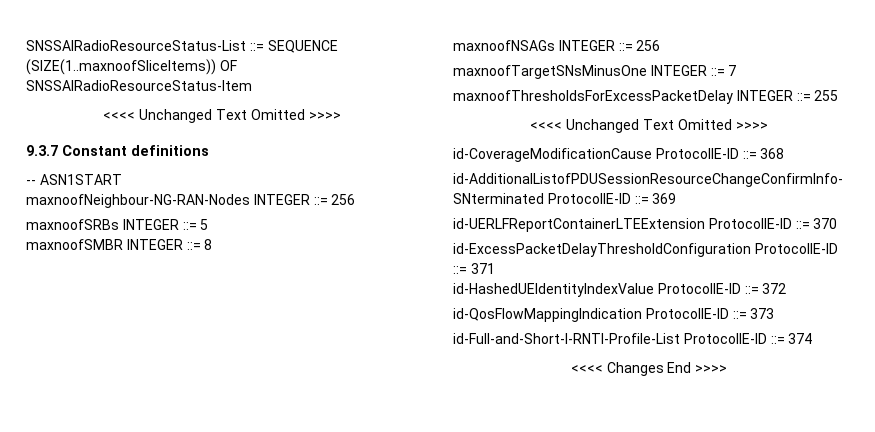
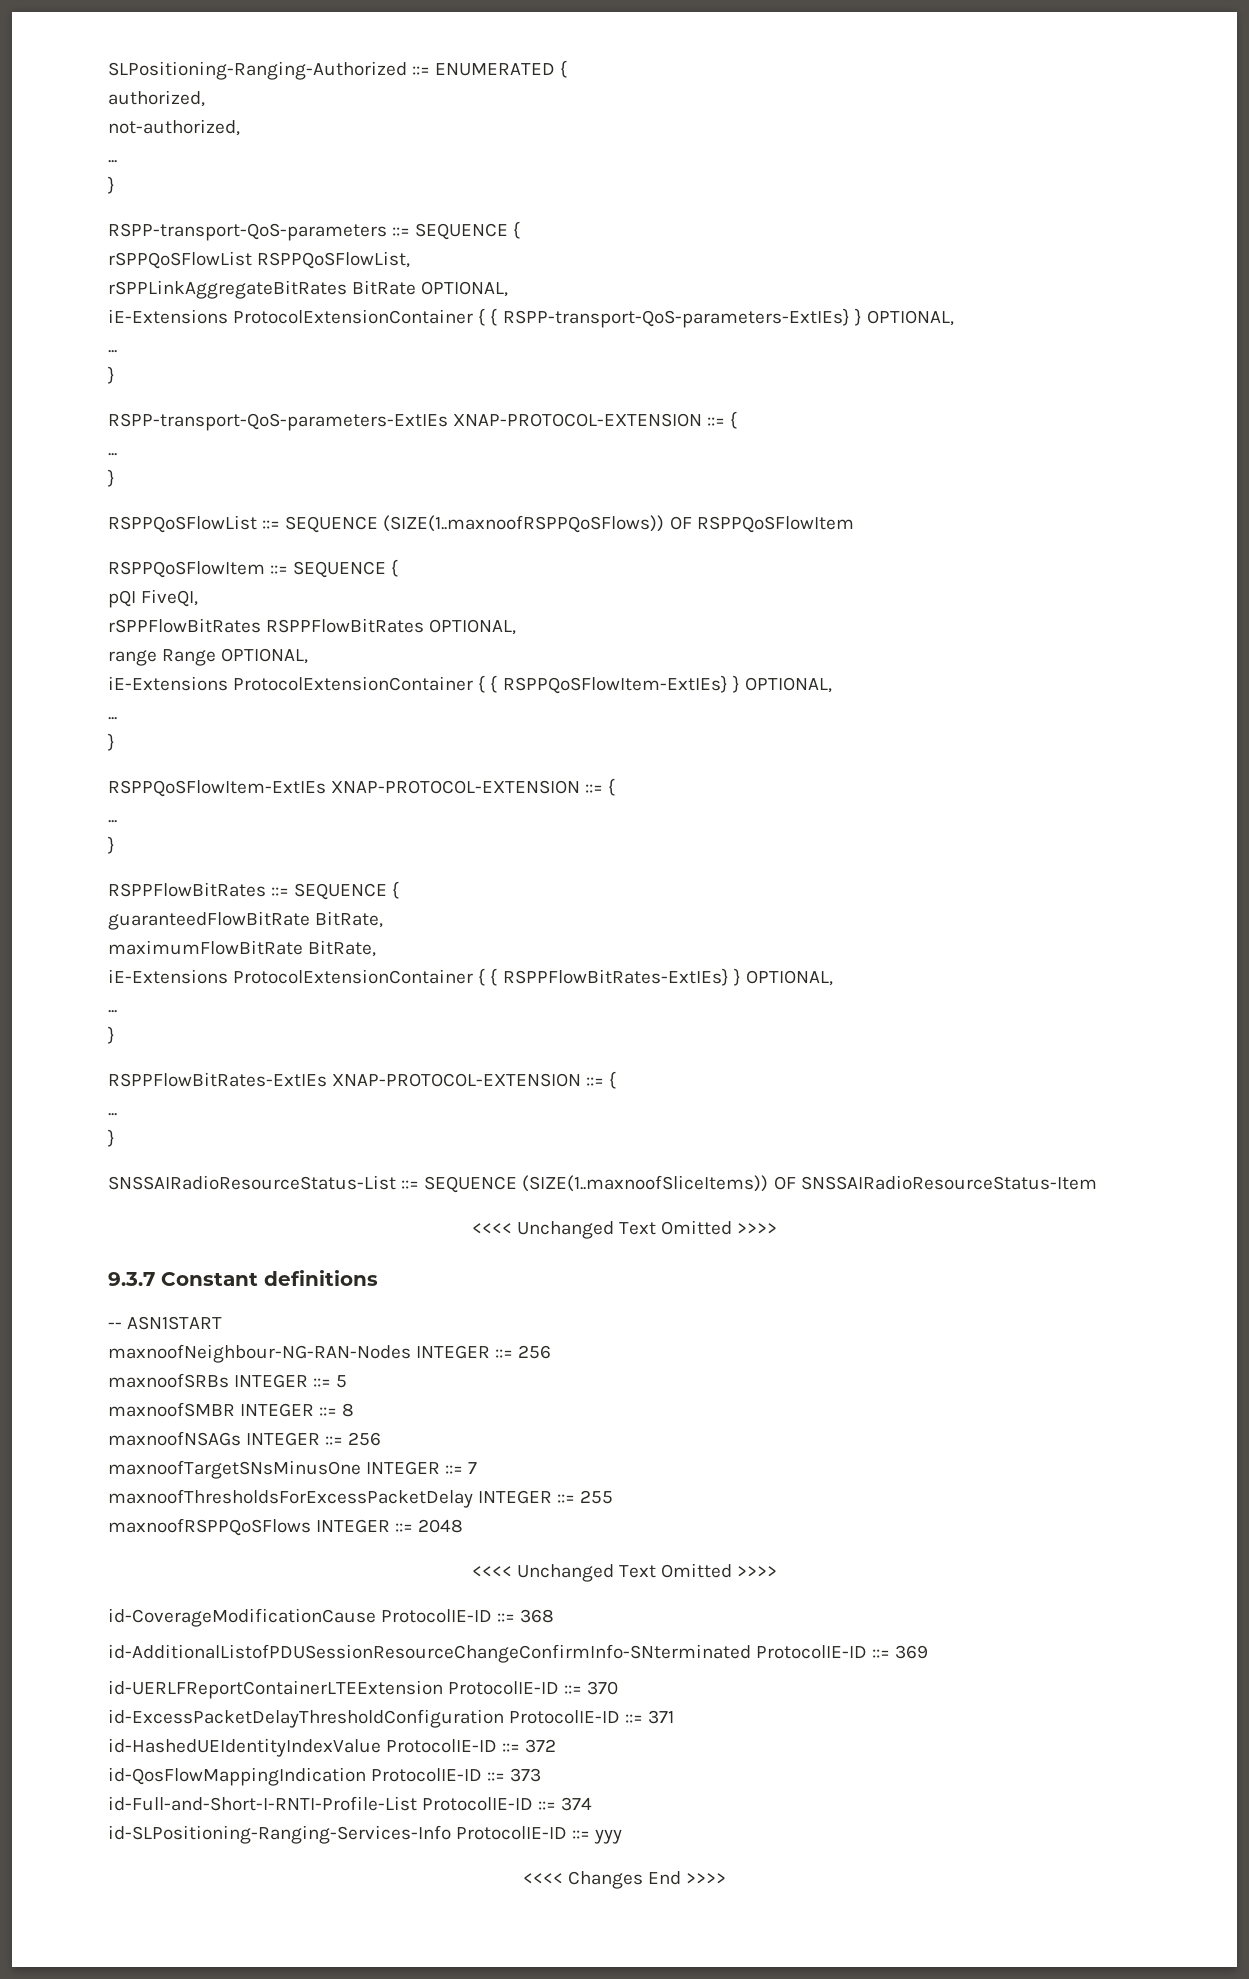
(26, 45) none -> [108,60,568,80] [108,90,205,107] [108,119,240,136] [108,160,117,163] [108,176,115,194] [108,221,521,241] [108,251,411,269] [108,280,509,299] [108,308,954,328] [108,350,117,353] [108,366,115,384] [108,411,738,431] [108,453,117,456] [108,469,115,487] [108,515,854,533] [108,559,399,578] [108,589,199,608] [108,618,517,635] [108,648,309,666] [108,675,832,694] [108,717,117,720] [108,733,115,751] [108,778,616,797] [108,820,117,823] [108,836,115,854] [108,881,400,900] [108,911,384,930] [108,940,377,957] [108,968,833,986] [108,1010,117,1013] [108,1026,115,1044] [108,1071,617,1089] [108,1113,117,1116] [108,1129,115,1147] SLPositioning-Ranging-Authorized ::= ENUMERATED { // authorized, // not-authorized, // ... // } // RSPP-transport-QoS-parameters ::= SEQUENCE { // rSPPQoSFlowList RSPPQoSFlowList, // rSPPLinkAggregateBitRates BitRate OPTIONAL, // iE-Extensions ProtocolExtensionContainer { { RSPP-transport-QoS-parameters-ExtIEs} } OPTIONAL, // ... // } // RSPP-transport-QoS-parameters-ExtIEs XNAP-PROTOCOL-EXTENSION ::= { // ... // } // RSPPQoSFlowList ::= SEQUENCE (SIZE(1..maxnoofRSPPQoSFlows)) OF RSPPQoSFlowItem // RSPPQoSFlowItem ::= SEQUENCE { // pQI FiveQI, // rSPPFlowBitRates RSPPFlowBitRates OPTIONAL, // range Range OPTIONAL, // iE-Extensions ProtocolExtensionContainer { { RSPPQoSFlowItem-ExtIEs} } OPTIONAL, // ... // } // RSPPQoSFlowItem-ExtIEs XNAP-PROTOCOL-EXTENSION ::= { // ... // } // RSPPFlowBitRates ::= SEQUENCE { // guaranteedFlowBitRate BitRate, // maximumFlowBitRate BitRate, // iE-Extensions ProtocolExtensionContainer { { RSPPFlowBitRates-ExtIEs} } OPTIONAL, // ... // } // RSPPFlowBitRates-ExtIEs XNAP-PROTOCOL-EXTENSION ::= { // ... // } //
(839, 95) none -> [108,1518,464,1536] // maxnoofRSPPQoSFlows INTEGER ::= 2048
(813, 338) none -> [108,1825,623,1844] // id-SLPositioning-Ranging-Services-Info ProtocolIE-ID ::= yyy

